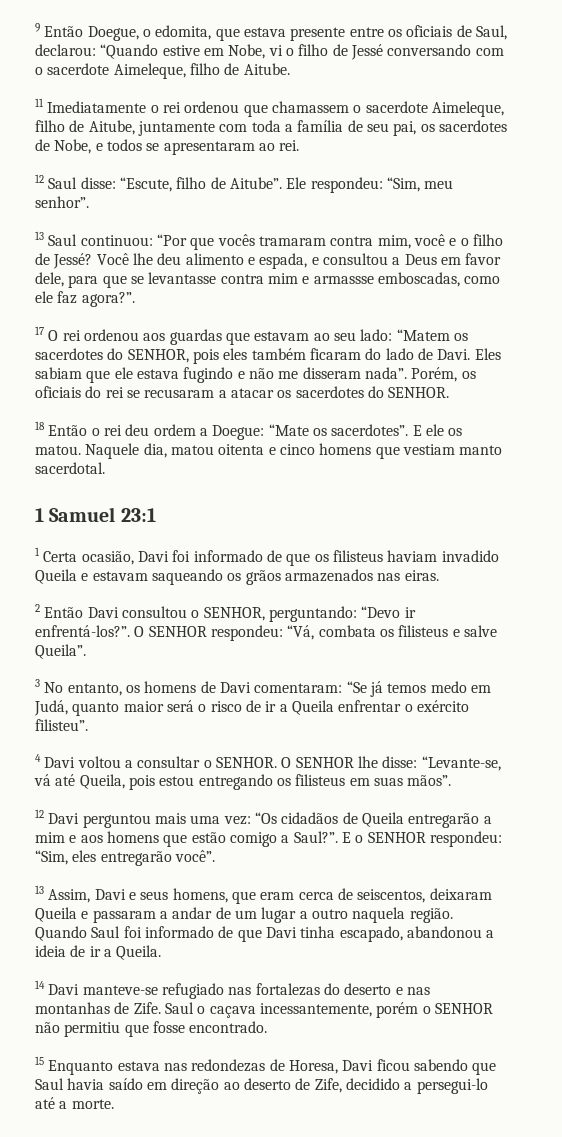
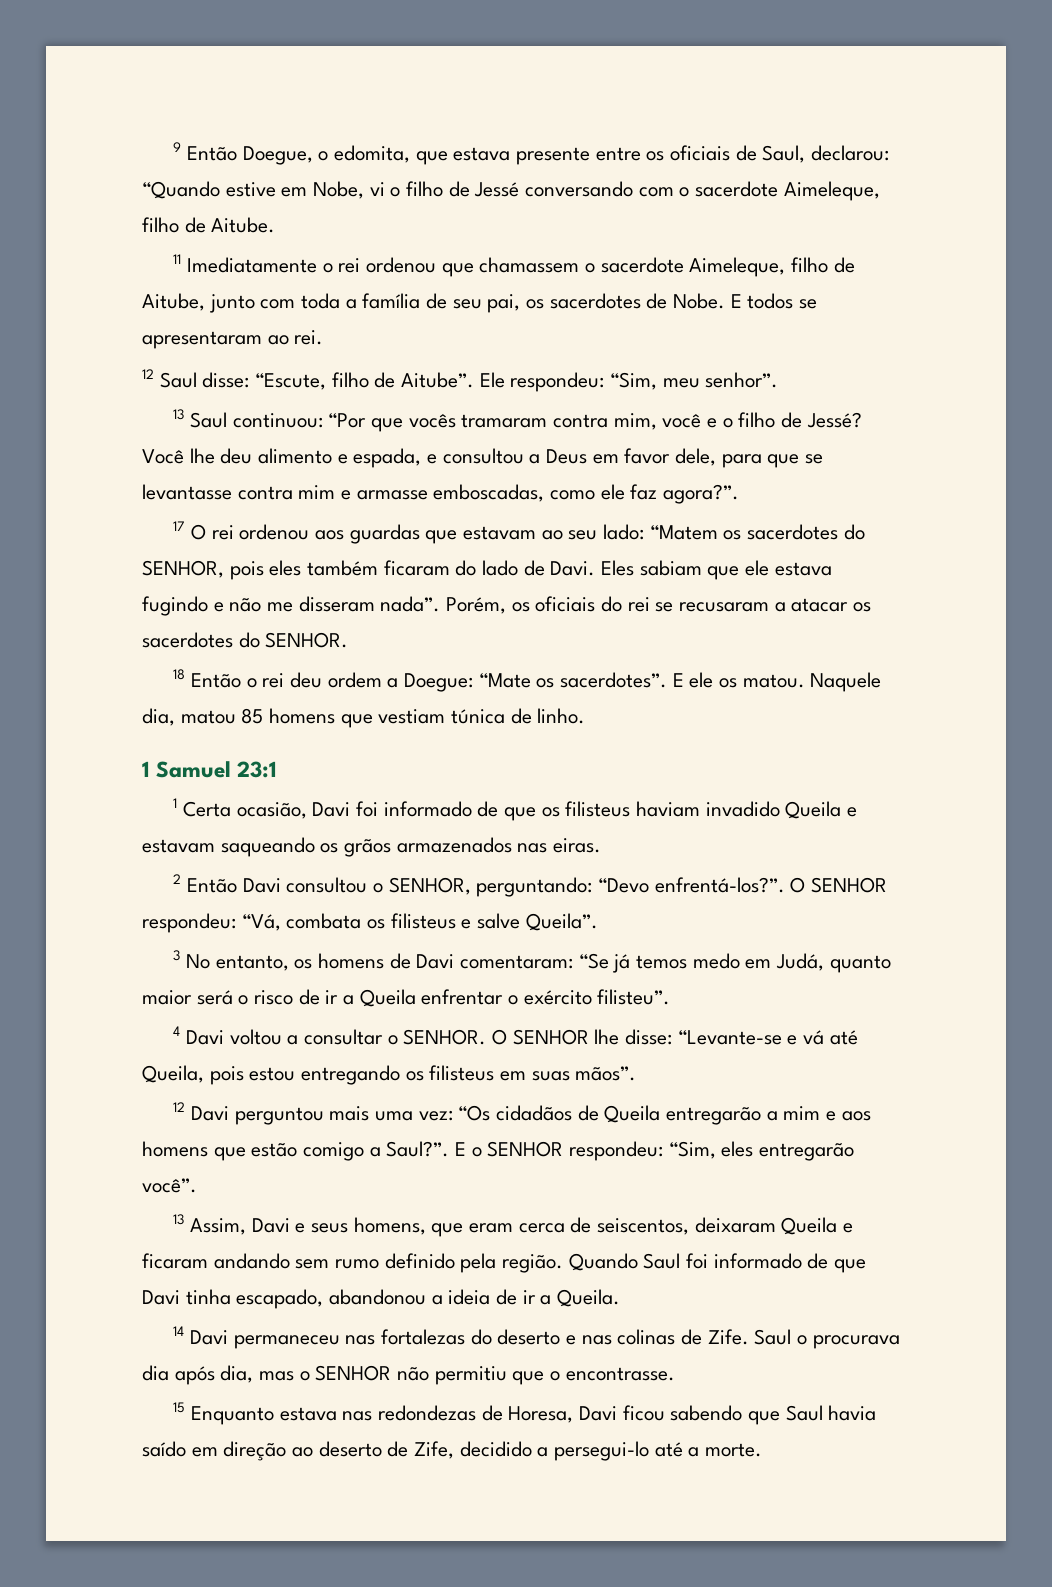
[137,121,215,136] juntamente -> [208,294,255,313] junto
[54,139,103,154] Nobe, e -> [673,293,742,309] Nobe. E
[313,276,374,284] armassse -> [356,490,428,500] armasse
[218,443,503,459] [35,462,105,474] oitenta e cinco homens que vestiam manto sacerdotal. -> [241,708,586,728] 85 homens que vestiam túnica de linho.
[404,607,416,618] ir -> (650, 885) none
[421,756,501,771] “Levante-se, -> [677,1030,798,1045] “Levante-se e
[92,907,406,923] passaram a andar de um lugar a outro naquela -> [142,1253,497,1273] ficaram andando sem rumo definido pela
[82,983,224,999] manteve-se refugiado -> [233,1335,340,1349] permaneceu
[35,1002,110,1014] montanhas -> [617,1329,676,1345] colinas
[209,1002,419,1018] caçava incessantemente, porém -> [812,1335,900,1349] [142,1365,295,1385] procurava dia após dia, mas
[152,1021,268,1033] fosse encontrado. -> [550,1367,675,1381] o encontrasse.

